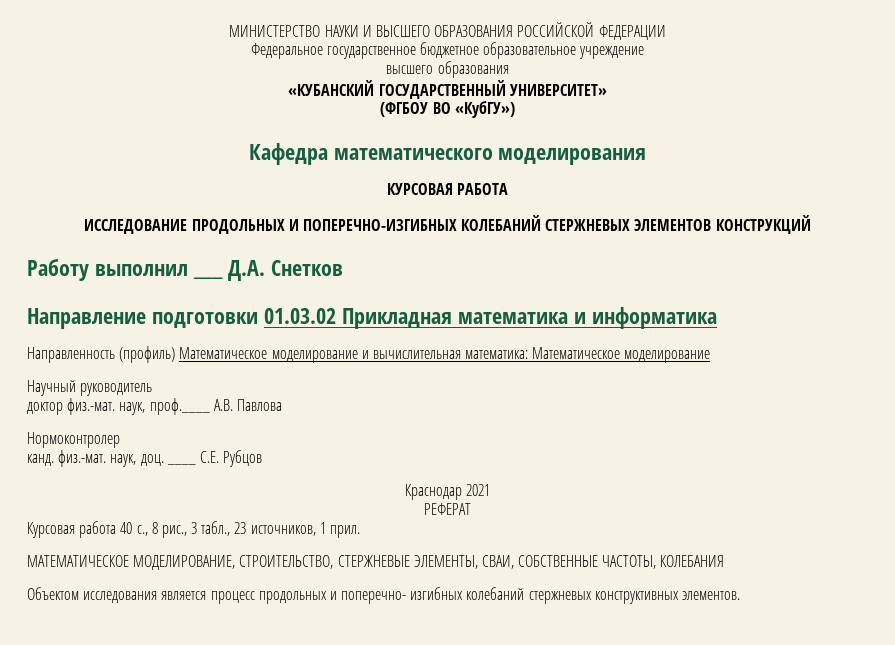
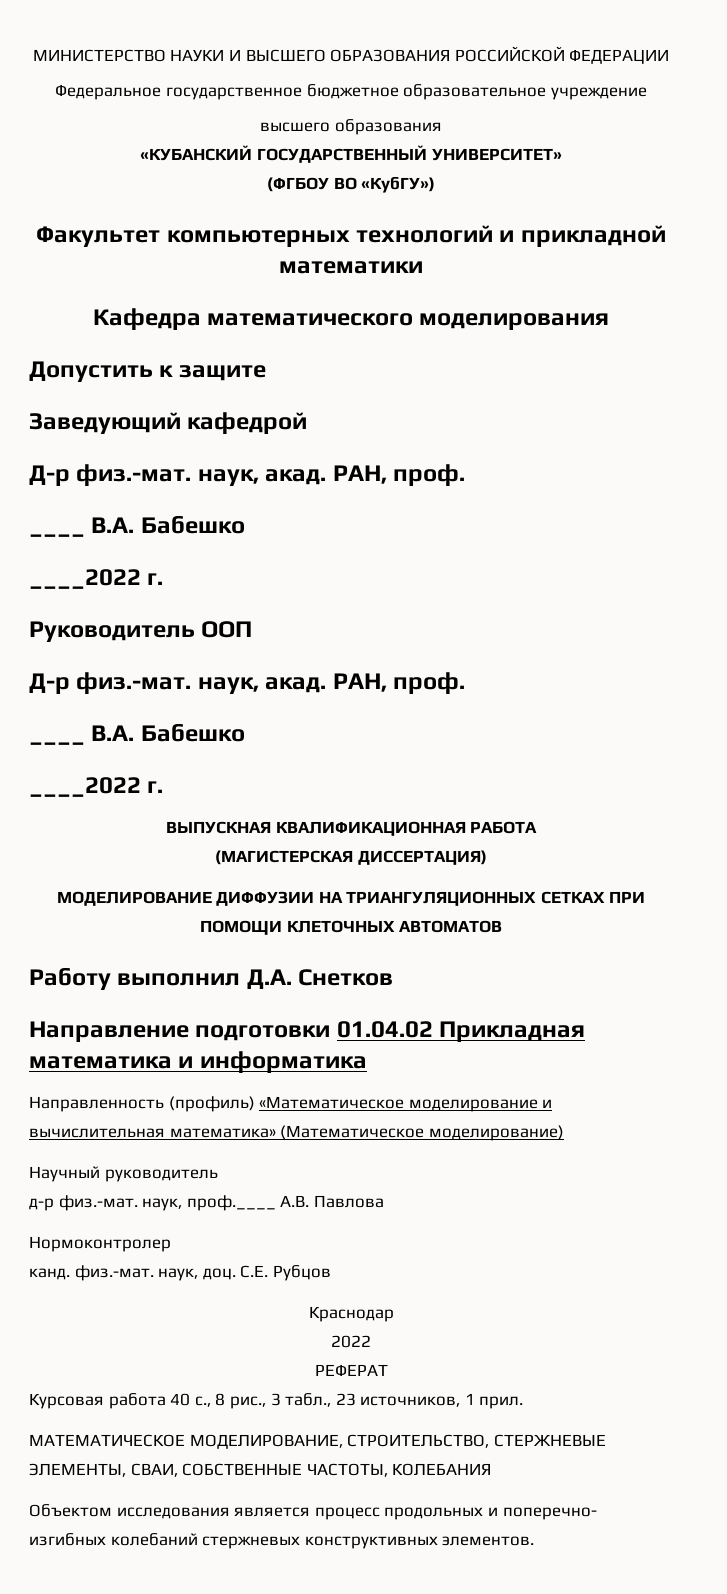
[248,143,647,165] [386,183,509,195] [84,215,811,234] Кафедра математического моделирования // КУРСОВАЯ РАБОТА // ИССЛЕДОВАНИЕ ПРОДОЛЬНЫХ И ПОПЕРЕЧНО-ИЗГИБНЫХ КОЛЕБАНИЙ СТЕРЖНЕВЫХ ЭЛЕМЕНТОВ КОНСТРУКЦИЙ -> [36,225,666,247] [279,261,423,274] [92,308,610,330] [29,361,266,382] [29,412,308,434] [29,464,466,486] [29,533,85,537] [91,515,245,534] [29,569,164,589] [29,621,253,642] [29,672,466,694] [29,741,85,745] [91,723,245,742] [29,777,164,797] [165,821,538,836] [215,850,487,865] [56,891,646,906] [199,920,503,935] Факультет компьютерных технологий и прикладной математики // Кафедра математического моделирования // Допустить к защите // Заведующий кафедрой // Д-р физ.-мат. наук, акад. РАН, проф. // ____ В.А. Бабешко // ____2022 г. // Руководитель ООП // Д-р физ.-мат. наук, акад. РАН, проф. // ____ В.А. Бабешко // ____2022 г. // ВЫПУСКНАЯ КВАЛИФИКАЦИОННАЯ РАБОТА // (МАГИСТЕРСКАЯ ДИССЕРТАЦИЯ) // МОДЕЛИРОВАНИЕ ДИФФУЗИИ НА ТРИАНГУЛЯЦИОННЫХ СЕТКАХ ПРИ ПОМОЩИ КЛЕТОЧНЫХ АВТОМАТОВ
[192,276,223,279] ____ -> (241, 979) none
[263,308,336,324] 01.03.02 -> [336,1021,433,1038] 01.04.02
[179,347,268,359] Математическое -> [259,1096,405,1109] «Математическое
[465,347,711,363] математика: Математическое моделирование -> [169,1125,564,1141] математика» (Математическое моделирование)
[27,402,63,415] доктор -> [29,1198,54,1211] д-р
[166,463,196,465] ____ -> (236, 1274) none
[466,484,491,496] 2021 -> [331,1335,371,1348] // 2022

